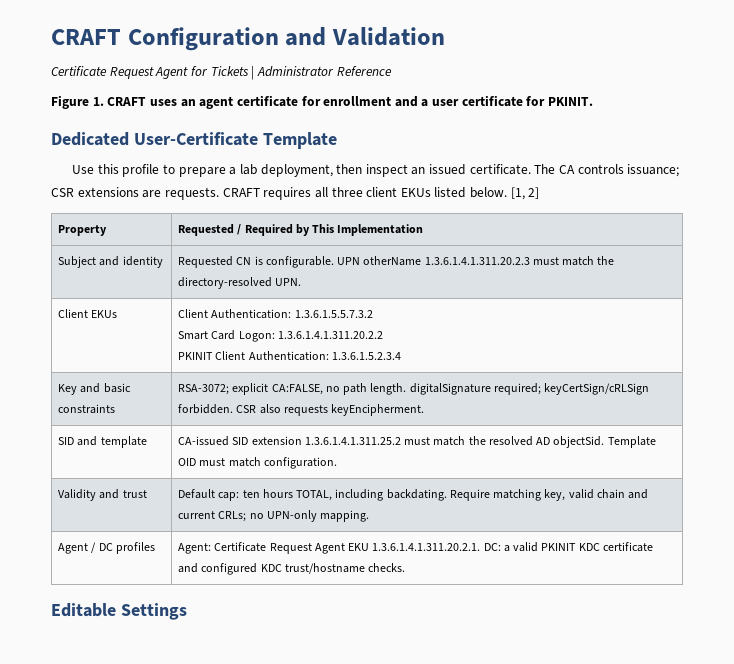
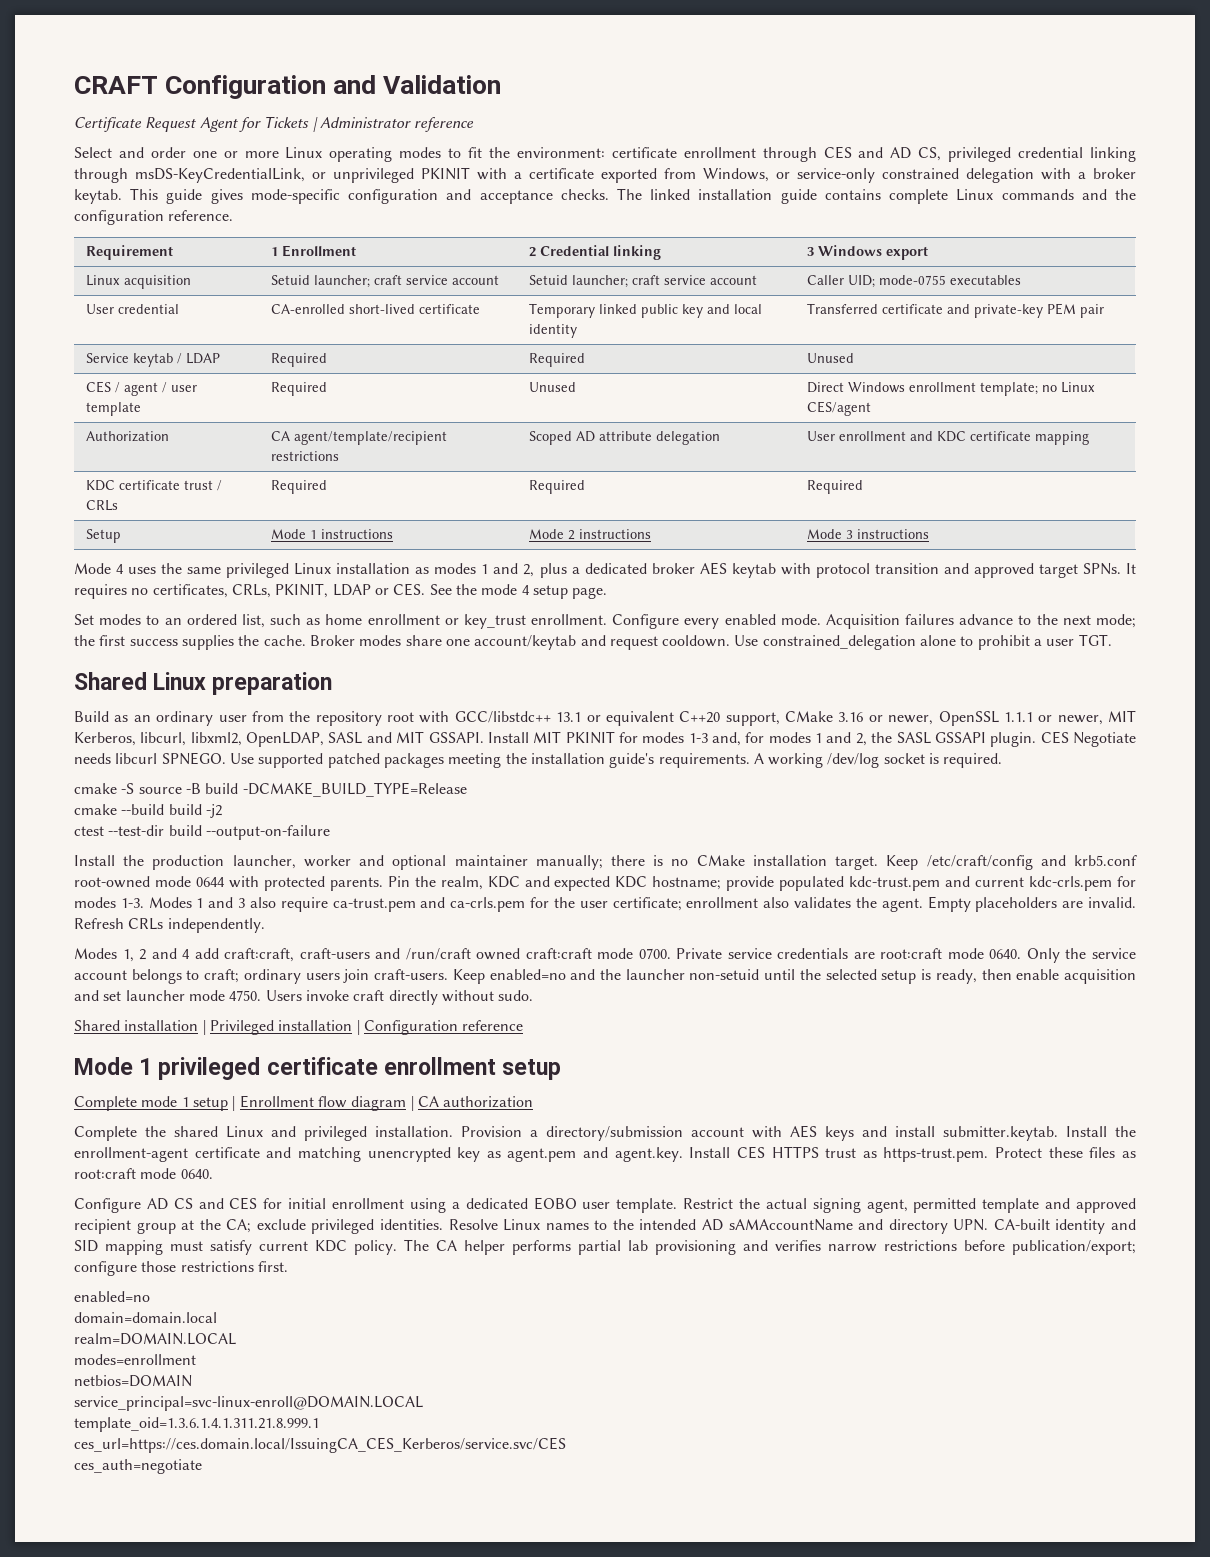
[336,66,392,76] [51,95,594,109] [51,132,337,149] [72,164,680,177] [51,187,540,200] [58,225,108,236] [178,224,424,236] [58,256,163,268] [178,256,615,268] [178,277,302,289] [58,309,118,318] [178,309,373,319] [178,330,383,342] [178,351,401,361] [58,383,131,395] [58,404,116,414] [178,383,650,395] [178,404,425,416] [58,436,147,448] [178,436,656,448] [178,457,337,469] [58,489,147,501] [178,489,649,501] [178,510,370,522] [58,542,155,554] [178,542,653,554] [178,563,406,575] [51,603,187,620] Reference // Figure 1. CRAFT uses an agent certificate for enrollment and a user certificate for PKINIT. // Dedicated User-Certificate Template // Use this profile to prepare a lab deployment, then inspect an issued certificate. The CA controls issuance; CSR extensions are requests. CRAFT requires all three client EKUs listed below. [1, 2] // Property | Requested / Required by This Implementation // Subject and identity | Requested CN is configurable. UPN otherName 1.3.6.1.4.1.311.20.2.3 must match the directory-resolved UPN. // Client EKUs | Client Authentication: 1.3.6.1.5.5.7.3.2 // Smart Card Logon: 1.3.6.1.4.1.311.20.2.2 // PKINIT Client Authentication: 1.3.6.1.5.2.3.4 // Key and basic constraints | RSA-3072; explicit CA:FALSE, no path length. digitalSignature required; keyCertSign/cRLSign forbidden. CSR also requests keyEncipherment. // SID and template | CA-issued SID extension 1.3.6.1.4.1.311.25.2 must match the resolved AD objectSid. Template OID must match configuration. // Validity and trust | Default cap: ten hours TOTAL, including backdating. Require matching key, valid chain and current CRLs; no UPN-only mapping. // Agent / DC profiles | Agent: Certificate Request Agent EKU 1.3.6.1.4.1.311.20.2.1. DC: a valid PKINIT KDC certificate and configured KDC trust/hostname checks. // Editable Settings -> [414,117,475,132] [74,146,1136,162] [74,167,1136,183] [74,188,1136,204] [74,210,234,225] [85,245,173,260] [270,245,356,257] [528,245,661,260] [806,245,928,260] [85,275,191,289] [270,275,499,288] [528,275,757,288] [806,275,1021,288] [85,304,179,314] [270,304,480,314] [528,303,762,318] [528,324,577,338] [806,303,1104,318] [85,353,220,367] [270,353,327,367] [528,353,585,367] [806,353,854,363] [85,381,197,396] [85,402,141,416] [270,382,327,396] [528,382,576,392] [806,382,1095,396] [806,401,871,416] [85,431,169,442] [270,431,447,445] [270,451,339,461] [528,431,720,445] [806,431,1089,445] [85,480,222,491] [85,500,118,511] [270,480,327,494] [528,480,585,494] [806,480,863,494] [85,529,121,543] [270,529,393,539] [528,529,651,540] [806,529,929,539] [74,562,1136,578] [74,583,608,599] [74,614,1136,629] [74,634,1112,650] [74,672,333,695] [74,710,1136,726] [74,731,1137,747] [74,752,1003,768] [74,782,467,797] [74,804,222,818] [74,825,330,840] [74,855,1137,870] [74,876,1137,891] [74,896,1137,912] [74,918,265,933] [74,948,1136,963] [74,969,1137,984] [74,990,534,1005] [74,1020,524,1035] [74,1057,562,1080] [74,1095,534,1111] [74,1125,1136,1141] [74,1146,1137,1162] [74,1168,213,1179] [74,1197,1137,1213] [74,1219,1136,1234] [74,1239,1136,1255] [74,1261,288,1276] [74,1291,150,1302] [74,1312,217,1323] [74,1333,236,1345] [74,1354,196,1365] [74,1375,192,1387] [74,1396,423,1411] [74,1417,319,1432] [74,1437,566,1453] [74,1459,202,1474] reference // Select and order one or more Linux operating modes to fit the environment: certificate enrollment through CES and AD CS, privileged credential linking through msDS-KeyCredentialLink, or unprivileged PKINIT with a certificate exported from Windows, or service-only constrained delegation with a broker keytab. This guide gives mode-specific configuration and acceptance checks. The linked installation guide contains complete Linux commands and the configuration reference. // Requirement | 1 Enrollment | 2 Credential linking | 3 Windows export // Linux acquisition | Setuid launcher; craft service account | Setuid launcher; craft service account | Caller UID; mode-0755 executables // User credential | CA-enrolled short-lived certificate | Temporary linked public key and local identity | Transferred certificate and private-key PEM pair // Service keytab / LDAP | Required | Required | Unused // CES / agent / user template | Required | Unused | Direct Windows enrollment template; no Linux CES/agent // Authorization | CA agent/template/recipient restrictions | Scoped AD attribute delegation | User enrollment and KDC certificate mapping // KDC certificate trust / CRLs | Required | Required | Required // Setup | Mode 1 instructions | Mode 2 instructions | Mode 3 instructions // Mode 4 uses the same privileged Linux installation as modes 1 and 2, plus a dedicated broker AES keytab with protocol transition and approved target SPNs. It requires no certificates, CRLs, PKINIT, LDAP or CES. See the mode 4 setup page. // Set modes to an ordered list, such as home enrollment or key_trust enrollment. Configure every enabled mode. Acquisition failures advance to the next mode; the first success supplies the cache. Broker modes share one account/keytab and request cooldown. Use constrained_delegation alone to prohibit a user TGT. // Shared Linux preparation // Build as an ordinary user from the repository root with GCC/libstdc++ 13.1 or equivalent C++20 support, CMake 3.16 or newer, OpenSSL 1.1.1 or newer, MIT Kerberos, libcurl, libxml2, OpenLDAP, SASL and MIT GSSAPI. Install MIT PKINIT for modes 1-3 and, for modes 1 and 2, the SASL GSSAPI plugin. CES Negotiate needs libcurl SPNEGO. Use supported patched packages meeting the installation guide's requirements. A working /dev/log socket is required. // cmake -S source -B build -DCMAKE_BUILD_TYPE=Release // cmake --build build -j2 // ctest --test-dir build --output-on-failure // Install the production launcher, worker and optional maintainer manually; there is no CMake installation target. Keep /etc/craft/config and krb5.conf root-owned mode 0644 with protected parents. Pin the realm, KDC and expected KDC hostname; provide populated kdc-trust.pem and current kdc-crls.pem for modes 1-3. Modes 1 and 3 also require ca-trust.pem and ca-crls.pem for the user certificate; enrollment also validates the agent. Empty placeholders are invalid. Refresh CRLs independently. // Modes 1, 2 and 4 add craft:craft, craft-users and /run/craft owned craft:craft mode 0700. Private service credentials are root:craft mode 0640. Only the service account belongs to craft; ordinary users join craft-users. Keep enabled=no and the launcher non-setuid until the selected setup is ready, then enable acquisition and set launcher mode 4750. Users invoke craft directly without sudo. // Shared installation | Privileged installation | Configuration reference // Mode 1 privileged certificate enrollment setup // Complete mode 1 setup | Enrollment flow diagram | CA authorization // Complete the shared Linux and privileged installation. Provision a directory/submission account with AES keys and install submitter.keytab. Install the enrollment-agent certificate and matching unencrypted key as agent.pem and agent.key. Install CES HTTPS trust as https-trust.pem. Protect these files as root:craft mode 0640. // Configure AD CS and CES for initial enrollment using a dedicated EOBO user template. Restrict the actual signing agent, permitted template and approved recipient group at the CA; exclude privileged identities. Resolve Linux names to the intended AD sAMAccountName and directory UPN. CA-built identity and SID mapping must satisfy current KDC policy. The CA helper performs partial lab provisioning and verifies narrow restrictions before publication/export; configure those restrictions first. // enabled=no // domain=domain.local // realm=DOMAIN.LOCAL // modes=enrollment // netbios=DOMAIN // service_principal=svc-linux-enroll@DOMAIN.LOCAL // template_oid=1.3.6.1.4.1.311.21.8.999.1 // ces_url=https://ces.domain.local/IssuingCA_CES_Kerberos/service.svc/CES // ces_auth=negotiate

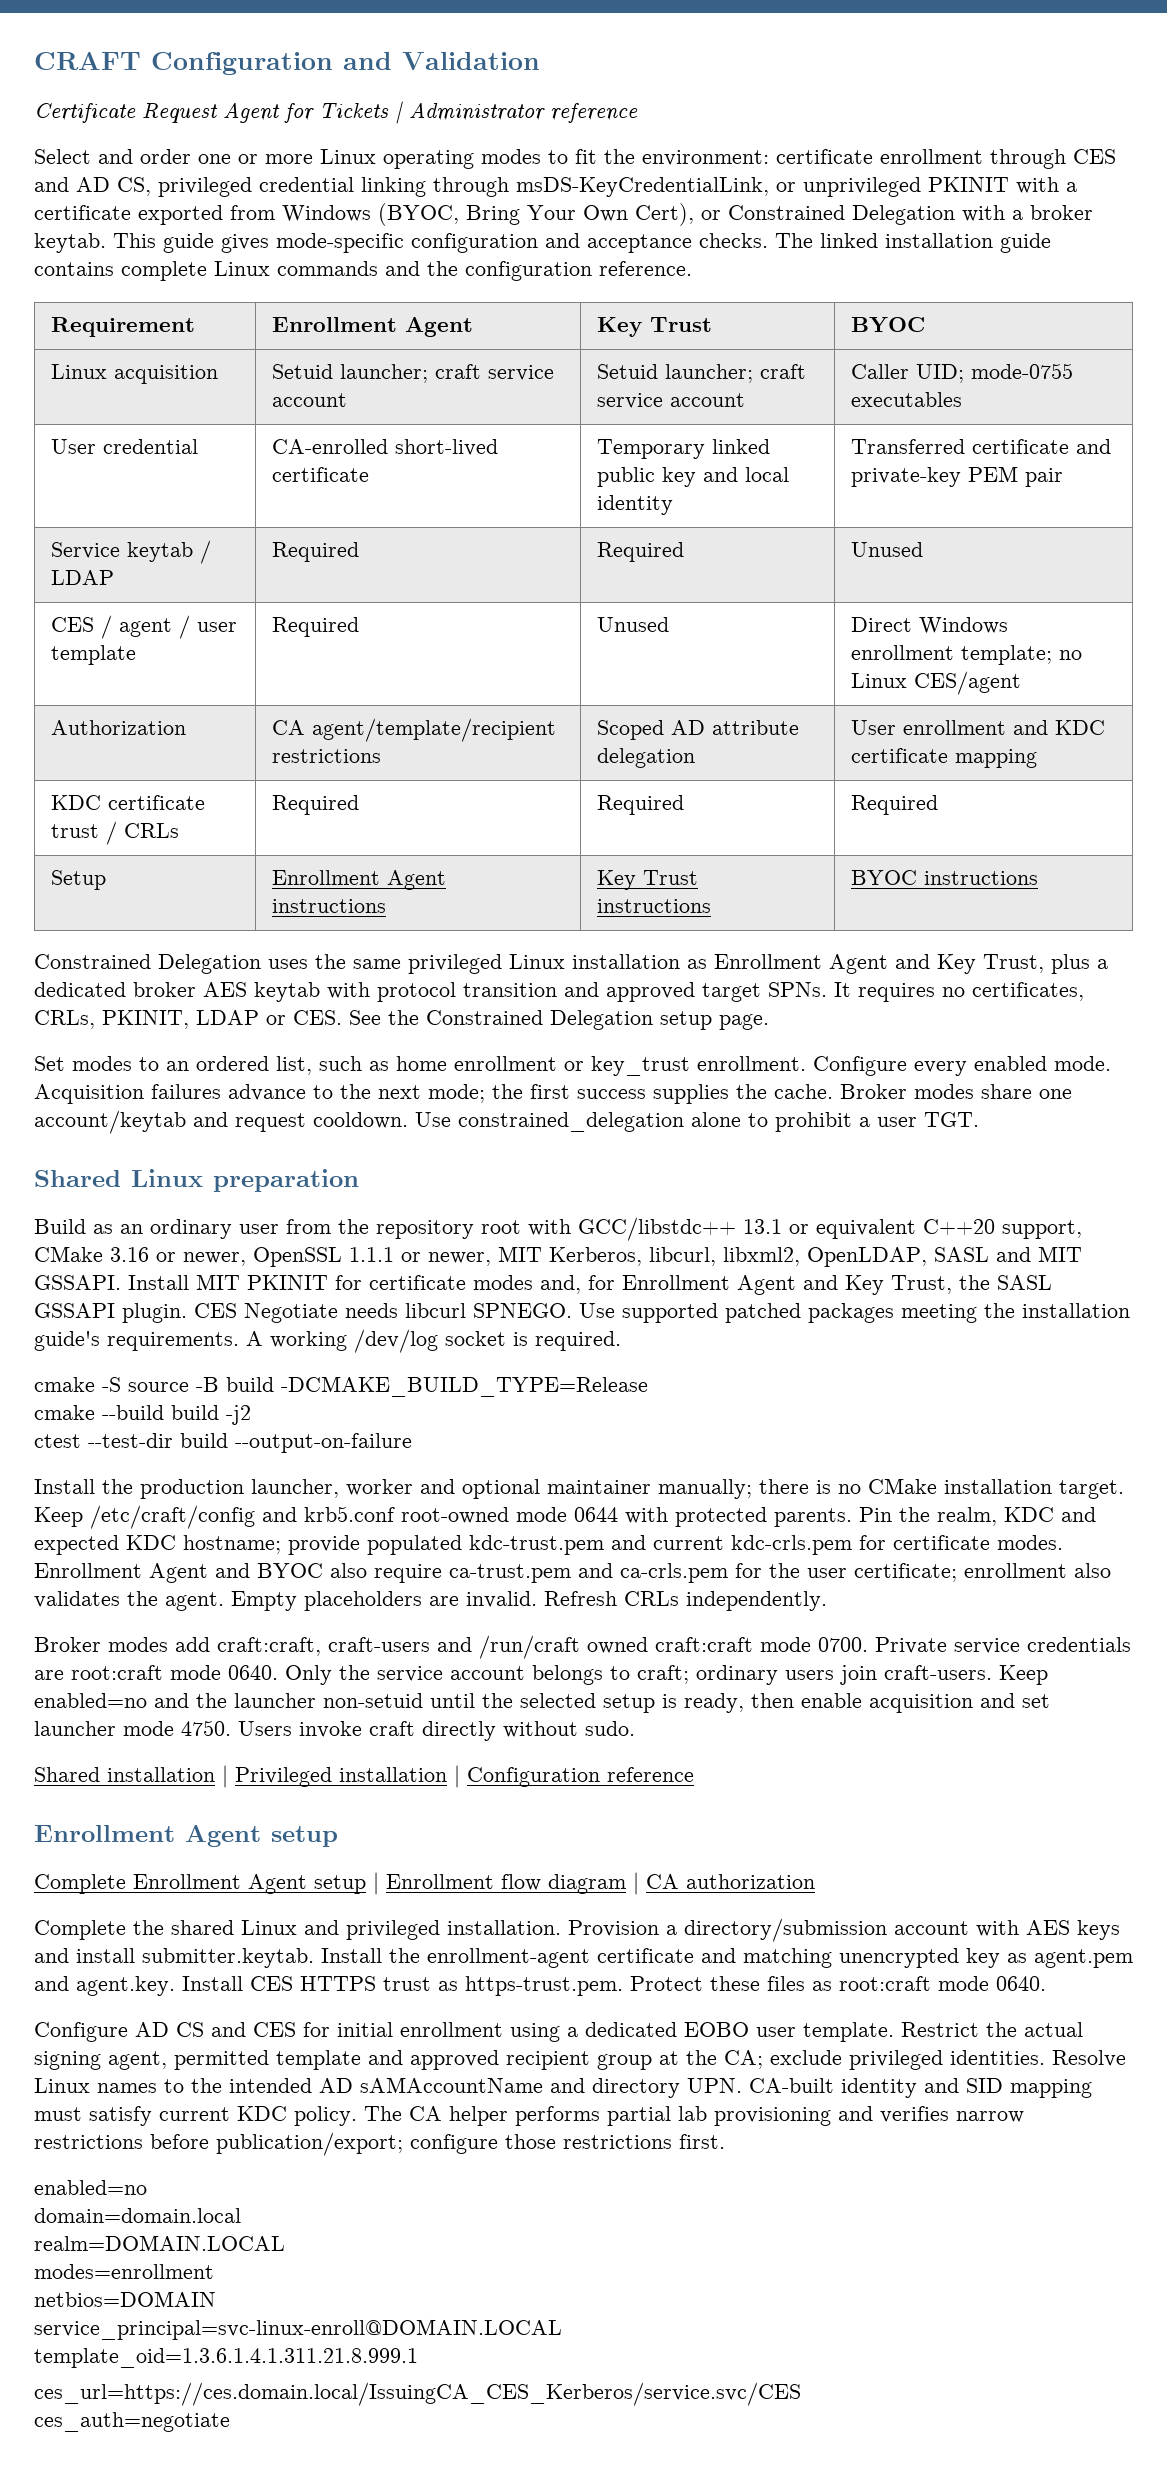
[703,168,1034,183] Windows, or service-only constrained delegation -> [282,203,955,226] Windows (BYOC, Bring Your Own Cert), or Constrained Delegation
[270,245,356,257] [528,245,661,260] [806,245,928,260] 1 Enrollment | 2 Credential linking | 3 Windows export -> [272,317,474,337] [597,317,713,337] [851,317,926,333] Enrollment Agent | Key Trust | BYOC
[270,529,393,539] [528,529,651,540] [806,529,853,539] Mode 1 instructions | Mode 2 instructions | Mode 3 -> [272,870,447,890] [272,899,387,913] [597,870,699,890] [597,899,712,913] [851,870,918,885] Enrollment Agent instructions | Key Trust instructions | BYOC
[74,563,125,574] Mode 4 -> [34,954,261,974] Constrained Delegation
[434,563,535,577] modes 1 and 2, -> [714,954,1044,974] Enrollment Agent and Key Trust,
[481,584,530,595] mode 4 -> [426,1010,653,1030] Constrained Delegation
[642,732,867,746] modes 1-3 and, for modes 1 and 2, -> [369,1275,952,1295] certificate modes and, for Enrollment Agent and Key Trust,
[74,897,246,908] modes 1-3. Modes 1 and 3 -> [893,1535,1063,1550] [34,1563,323,1583] certificate modes. Enrollment Agent and BYOC
[74,948,191,962] Modes 1, 2 and 4 -> [34,1637,168,1652] Broker modes
[74,1057,496,1080] Mode 1 privileged certificate enrollment -> [34,1825,261,1847] Enrollment Agent
[141,1096,189,1107] mode 1 -> [133,1874,307,1894] Enrollment Agent

